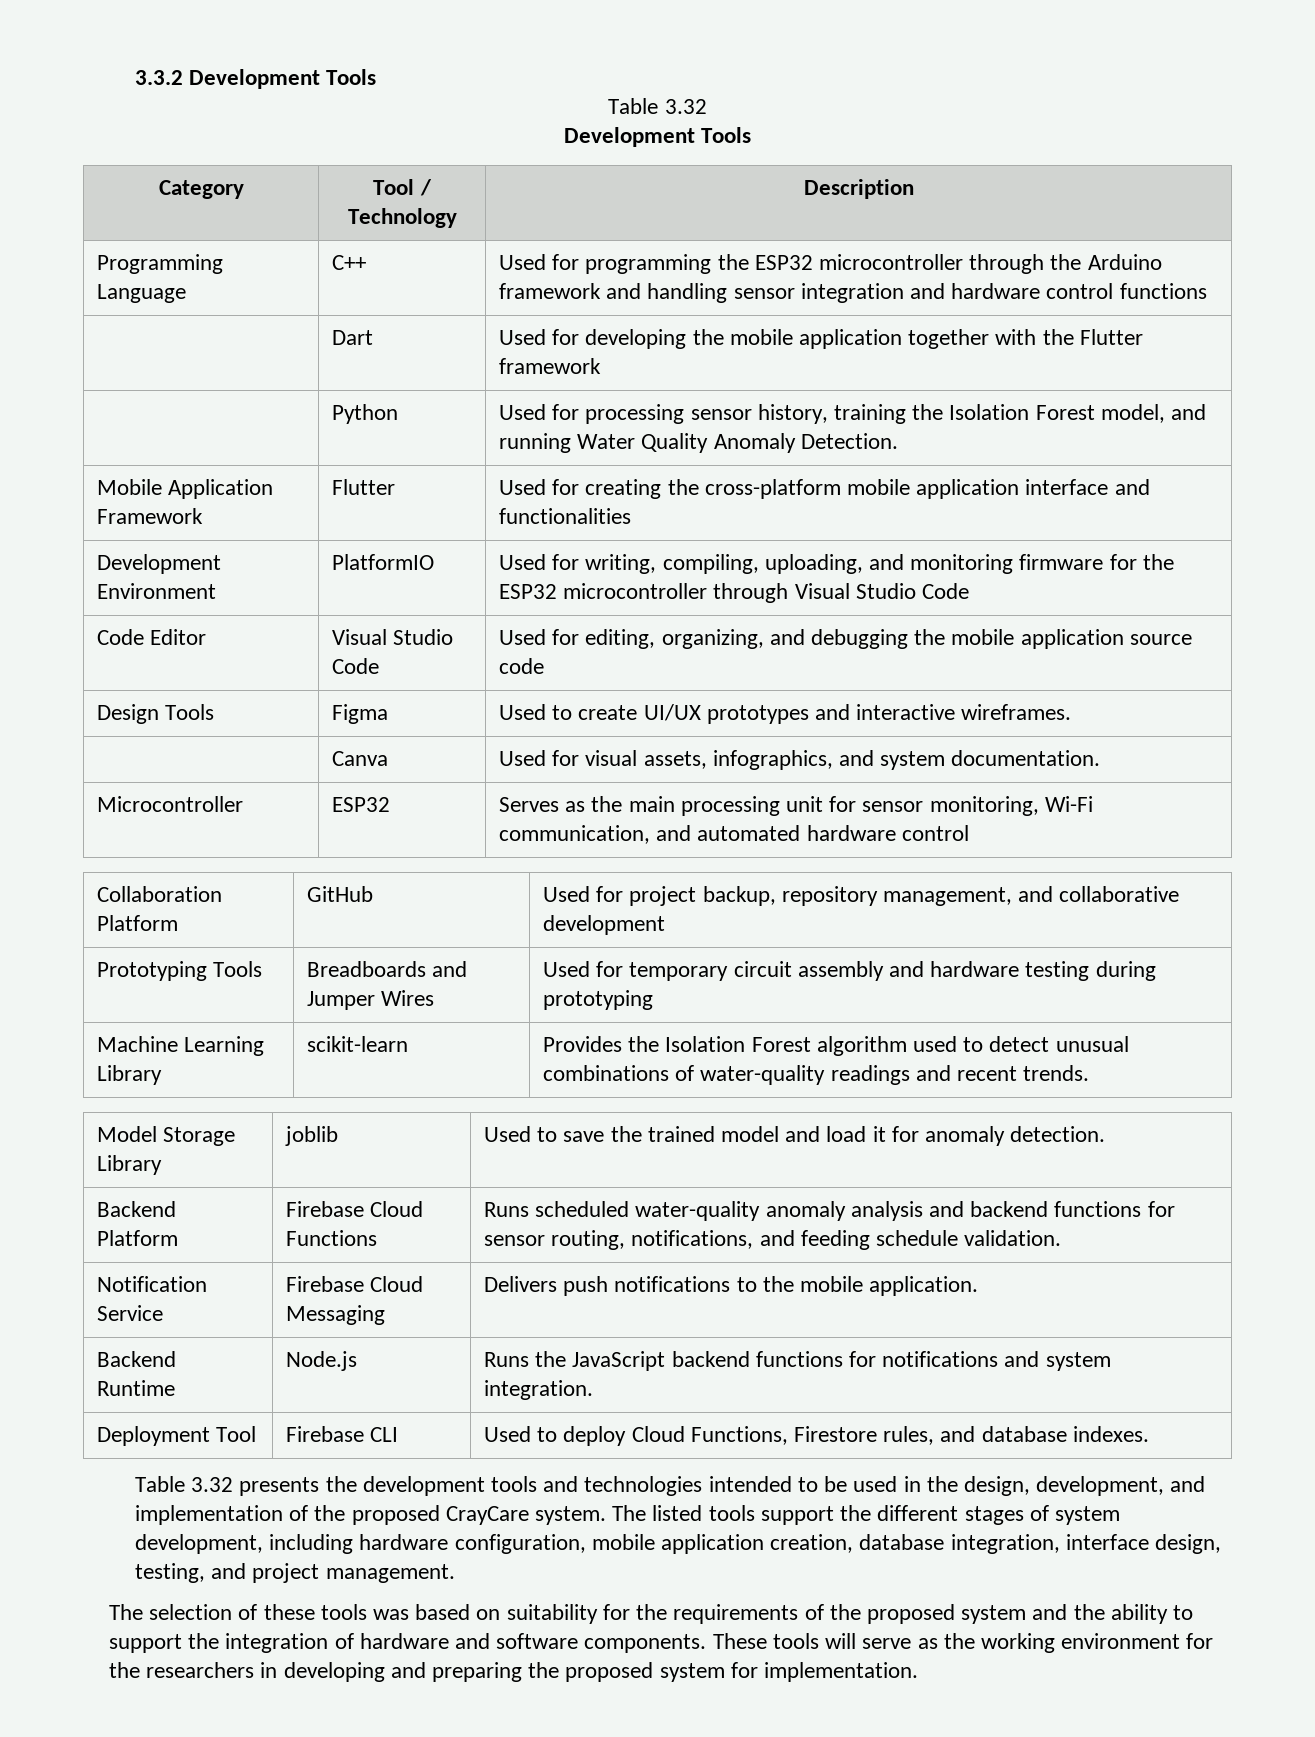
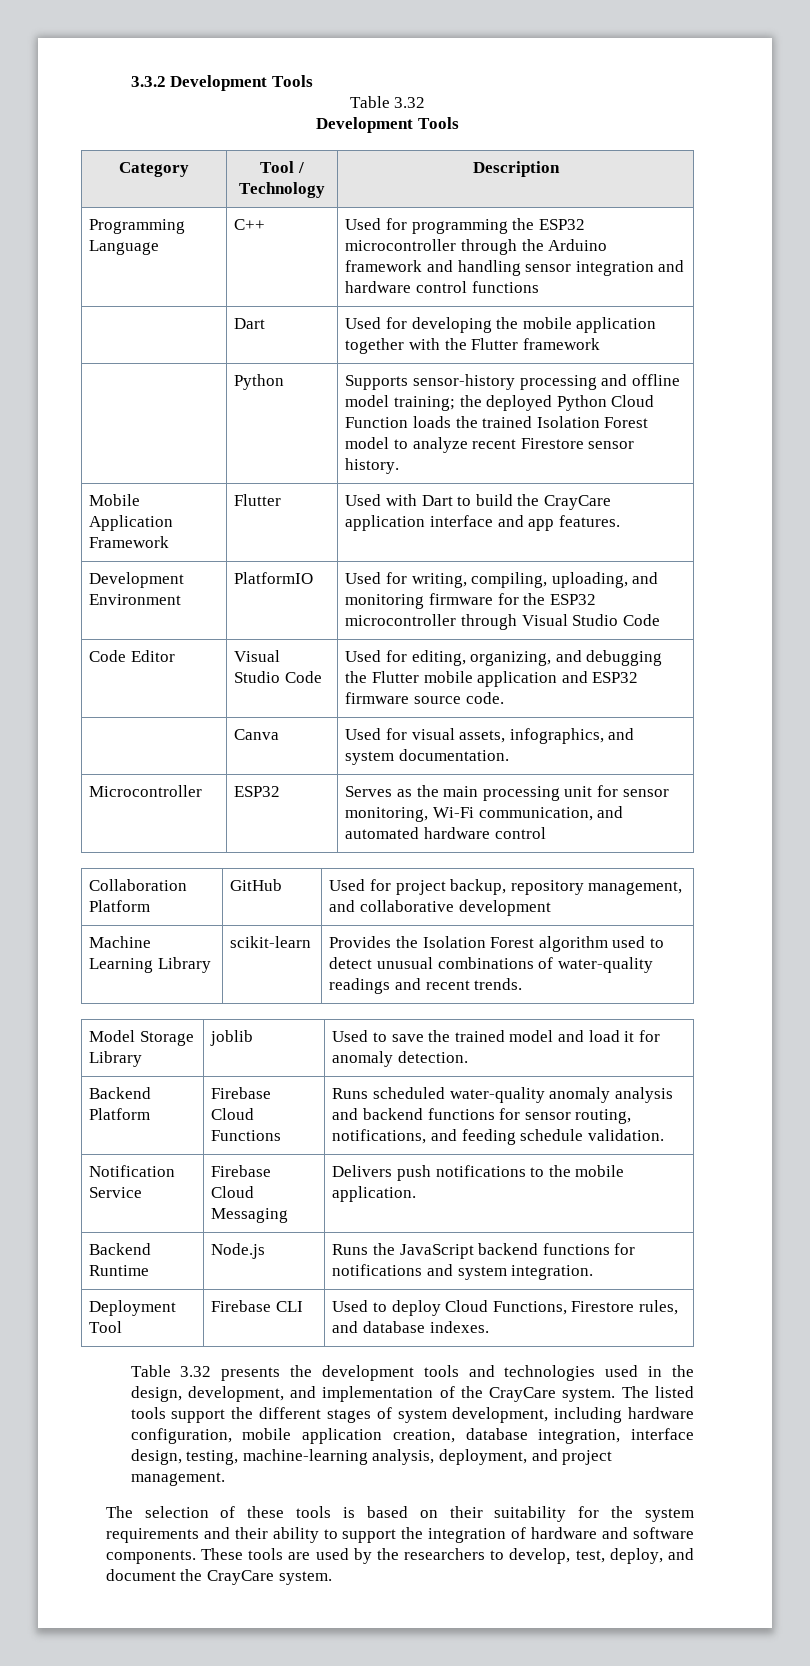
[498,404,1207,424] [498,433,898,453] Used for processing sensor history, training the Isolation Forest model, and running Water Quality Anomaly Detection. -> [345,374,680,390] [345,395,655,411] [345,416,649,428] [345,437,635,453] [345,458,400,474] Supports sensor-history processing and offline model training; the deployed Python Cloud Function loads the trained Isolation Forest model to analyze recent Firestore sensor history.
[552,479,911,499] for creating the cross-platform mobile -> [385,494,611,510] with Dart to build the CrayCare
[498,508,631,524] functionalities -> [528,515,620,531] app features.
[951,629,1192,649] [498,658,544,674] [96,704,215,724] [331,704,388,724] [498,704,1072,724] mobile application source code // Design Tools | Figma | Used to create UI/UX prototypes and interactive wireframes. -> [371,671,639,687] [345,692,504,704] Flutter mobile application and ESP32 firmware source code.
[96,961,263,981] [306,961,468,977] [306,990,435,1010] [542,961,1156,981] [542,990,653,1010] // Prototyping Tools | Breadboards and Jumper Wires | Used for temporary circuit assembly and hardware testing during prototyping -> (551, 908) none
[708,1476,848,1492] intended to be -> (596, 1373) none
[351,1505,440,1525] proposed -> (483, 1392) none
(206, 1573) none -> [242,1449,527,1465] machine-learning analysis, deployment,
[373,1609,410,1620] was -> [343,1507,356,1518] is
(501, 1614) none -> [449,1506,483,1518] their
[673,1604,1105,1624] requirements of the proposed system and the -> [644,1508,694,1522] [105,1527,268,1543] system requirements and their
[825,1633,1214,1653] [109,1662,919,1682] will serve as the working environment for the researchers in developing and preparing the proposed system for implementation. -> [288,1548,694,1564] [105,1569,332,1585] are used by the researchers to develop, test, deploy, and document the CrayCare system.

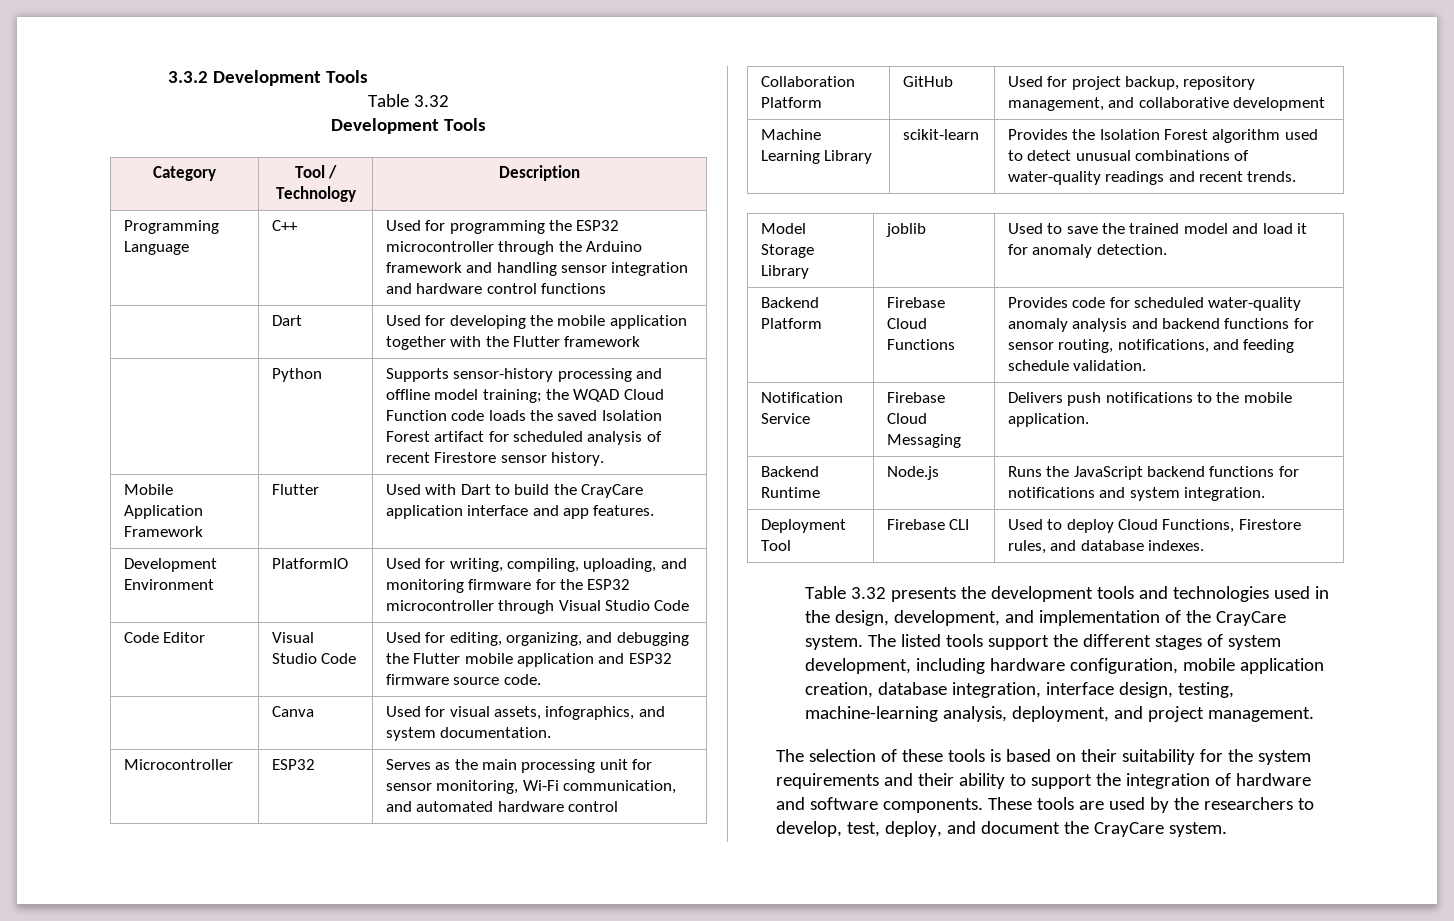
[486,395,607,411] deployed Python -> [573,389,620,402] WQAD
(409, 422) none -> [451,410,485,421] code
[482,416,649,428] [345,437,468,453] trained Isolation Forest model to analyze -> [557,410,662,421] [385,431,662,445] saved Isolation Forest artifact for scheduled analysis of
[332,1088,369,1099] Runs -> [1007,297,1130,308] Provides code for

